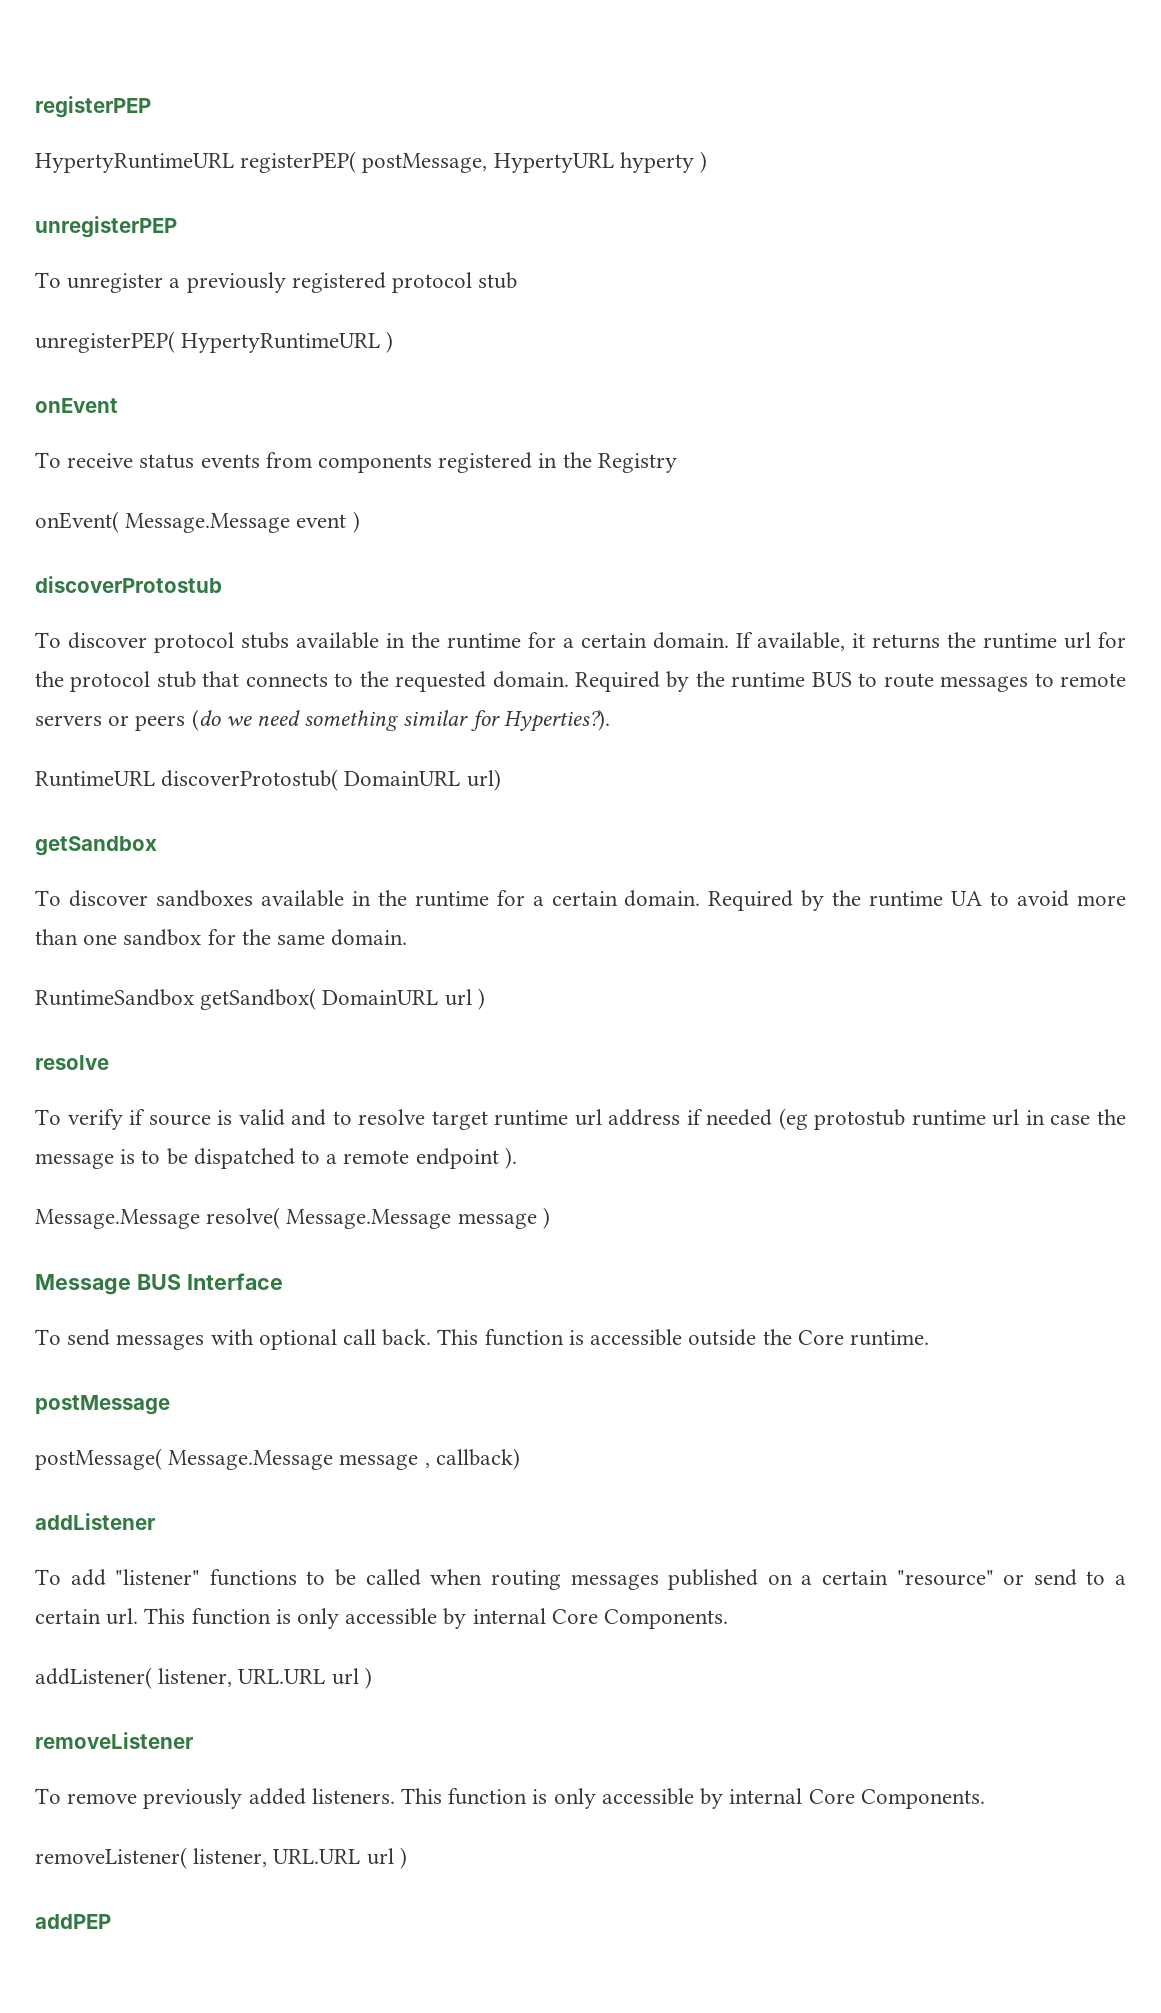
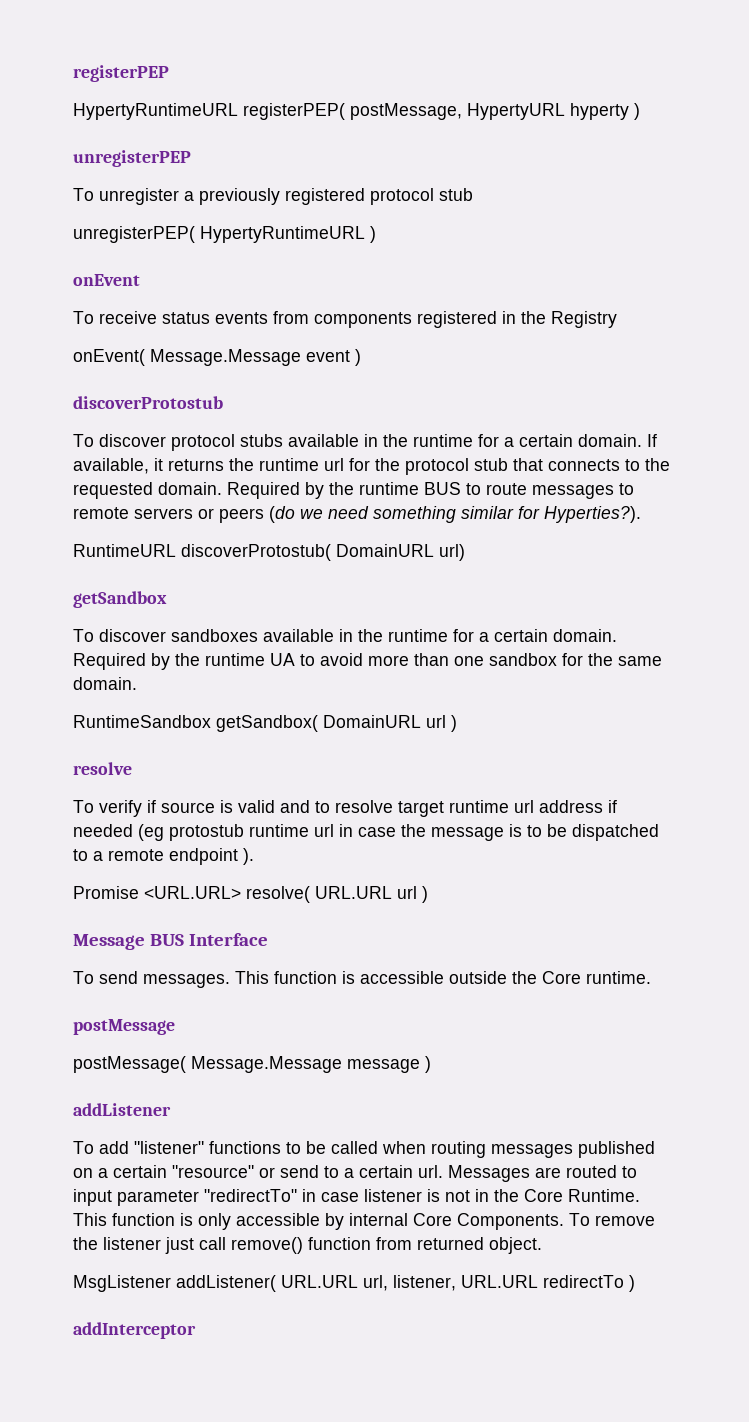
[35,1207,537,1229] Message.Message resolve( Message.Message message -> [73,886,417,903] Promise <URL.URL> resolve( URL.URL url
[116,1329,432,1350] messages with optional call back. -> [143,974,230,988] messages.
[424,1448,520,1470] , callback) -> [425,1056,431,1073] )
[144,1608,729,1629] [35,1667,372,1689] [35,1732,193,1749] [35,1788,985,1809] [35,1847,407,1869] [35,1914,111,1929] This function is only accessible by internal Core Components. // addListener( listener, URL.URL url ) // removeListener // To remove previously added listeners. This function is only accessible by internal Core Components. // removeListener( listener, URL.URL url ) // addPEP -> [448,1165,637,1182] [73,1189,640,1206] [73,1213,655,1230] [73,1237,542,1254] [73,1275,635,1292] [73,1322,196,1339] Messages are routed to input parameter "redirectTo" in case listener is not in the Core Runtime. This function is only accessible by internal Core Components. To remove the listener just call remove() function from returned object. // MsgListener addListener( URL.URL url, listener, URL.URL redirectTo ) // addInterceptor

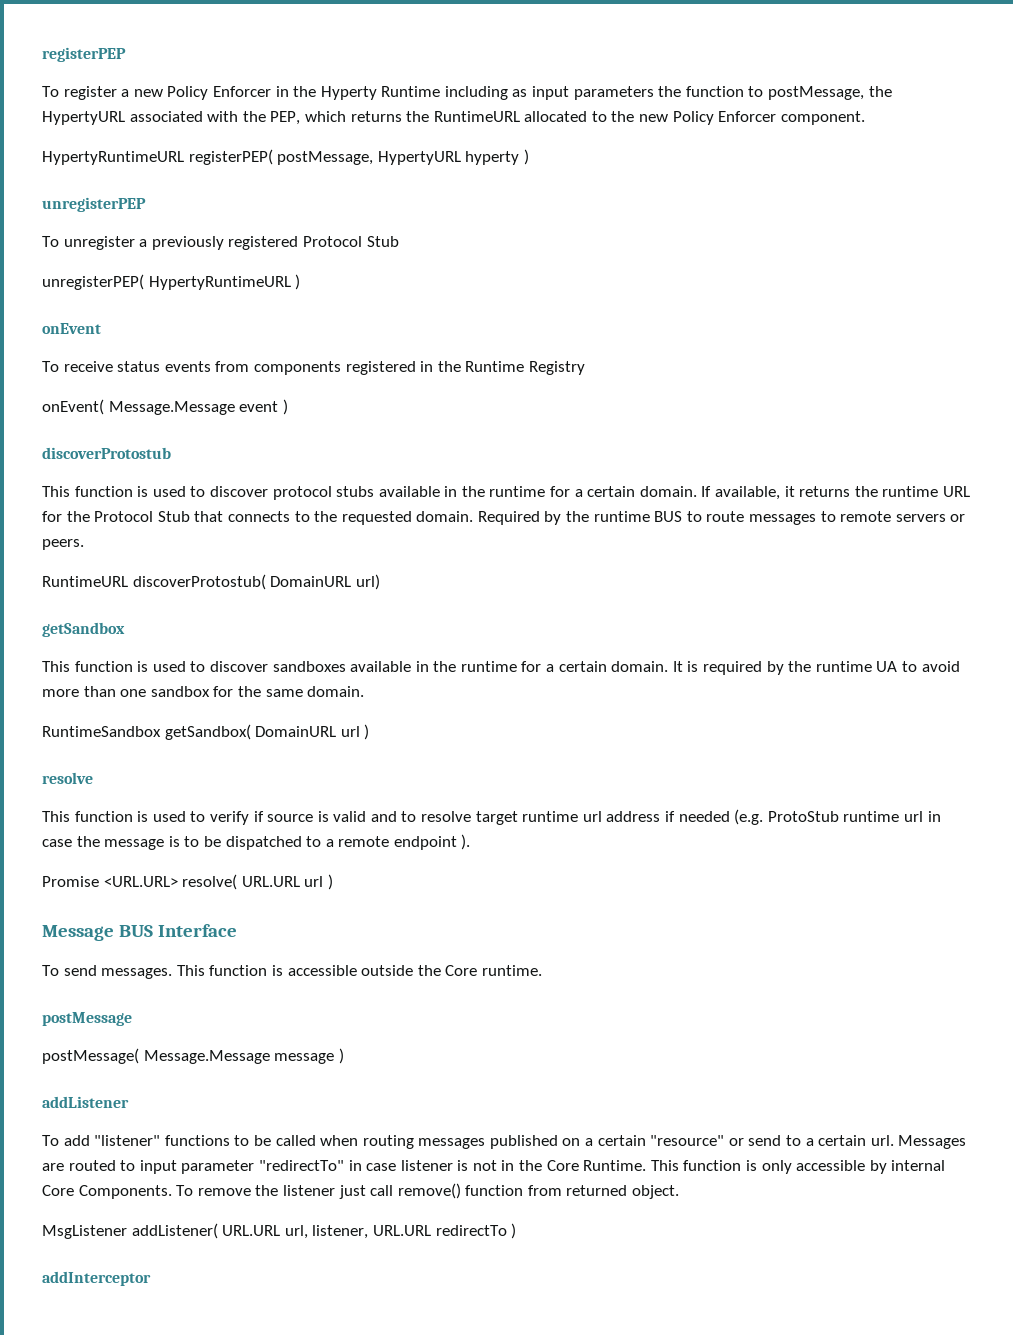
(169, 73) none -> [42,86,892,100] [42,111,865,125] // To register a new Policy Enforcer in the Hyperty Runtime including as input parameters the function to postMessage, the HypertyURL associated with the PEP, which returns the RuntimeURL allocated to the new Policy Enforcer component.
[370,188,473,205] protocol stub -> [302,236,399,247] Protocol Stub
(546, 317) none -> [465,361,525,372] Runtime
[73,434,94,447] To -> [42,486,206,497] This function is used to
[324,458,508,475] url for the protocol stub -> [942,486,970,497] [42,511,190,522] URL for the Protocol Stub
[219,506,641,523] peers (do we need something similar for Hyperties?). -> [42,539,84,550] peers.
[73,629,94,642] To -> [42,661,206,672] This function is used to
[73,653,146,670] Required -> [672,661,763,675] It is required
[73,800,94,813] To -> [42,811,206,822] This function is used to
[138,824,244,841] (eg protostub -> [734,809,839,825] (e.g. ProtoStub

